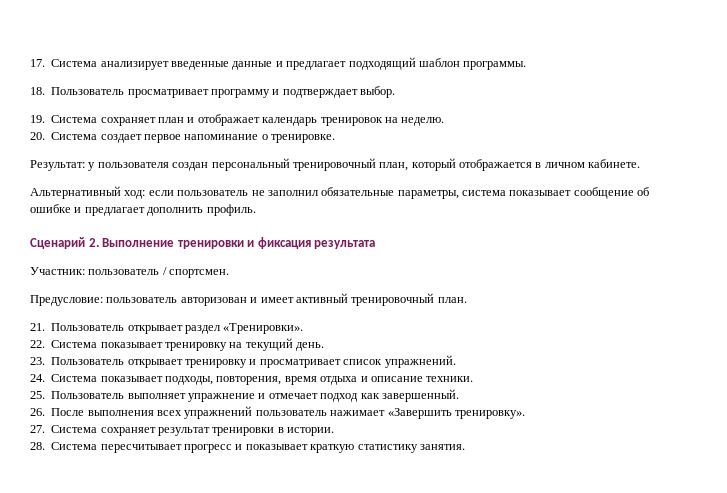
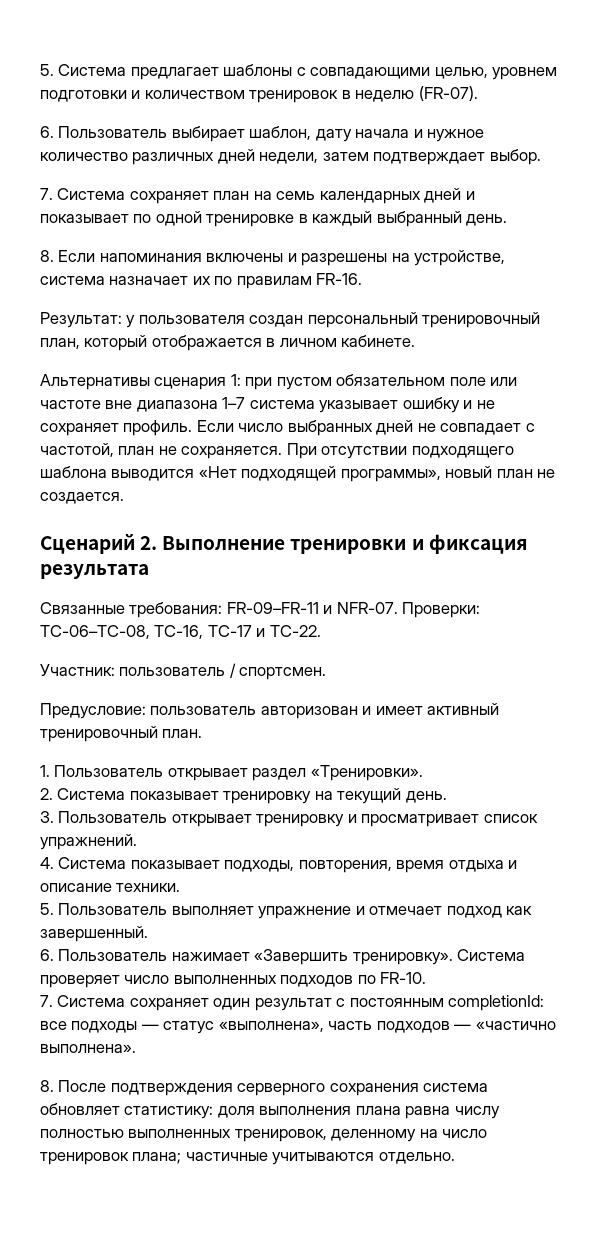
[30,57,527,70] [30,87,280,98] 17. Система анализирует введенные данные и предлагает подходящий шаблон программы. // 18. Пользователь просматривает программу и -> [40,64,558,80] [40,86,478,103] [40,126,485,142] [40,149,369,165] 5. Система предлагает шаблоны с совпадающими целью, уровнем подготовки и количеством тренировок в неделю (FR-07). // 6. Пользователь выбирает шаблон, дату начала и нужное количество различных дней недели, затем
[30,115,45,123] 19. -> [40,188,53,200] 7.
[187,114,445,126] [30,132,336,143] и отображает календарь тренировок на неделю. // 20. Система создает первое напоминание о тренировке. -> [253,188,475,204] [40,211,508,227] [40,250,506,266] [40,273,363,289] на семь календарных дней и показывает по одной тренировке в каждый выбранный день. // 8. Если напоминания включены и разрешены на устройстве, система назначает их по правилам FR-16.
[30,186,650,199] [30,204,256,216] Альтернативный ход: если пользователь не заполнил обязательные параметры, система показывает сообщение об ошибке и предлагает дополнить профиль. -> [40,374,518,390] [40,397,495,413] [40,420,535,436] [40,443,514,459] [40,466,556,482] [40,492,124,504] Альтернативы сценария 1: при пустом обязательном поле или частоте вне диапазона 1–7 система указывает ошибку и не сохраняет профиль. Если число выбранных дней не совпадает с частотой, план не сохраняется. При отсутствии подходящего шаблона выводится «Нет подходящей программы», новый план не создается.
(376, 244) none -> [40,602,481,618] [40,625,321,639] // Связанные требования: FR-09–FR-11 и NFR-07. Проверки: TC-06–TC-08, TC-16, TC-17 и TC-22.
[30,323,45,331] 21. -> [40,765,50,777] 1.
[30,340,45,348] 22. -> [40,788,53,800] 2.
[30,357,45,365] 23. -> [40,811,54,823] 3.
[30,374,45,382] 24. -> [40,857,54,869] 4.
[30,391,45,399] 25. -> [40,903,54,915] 5.
[30,406,525,419] [30,425,335,436] [30,442,465,453] 26. После выполнения всех упражнений пользователь нажимает «Завершить тренировку». // 27. Система сохраняет результат тренировки в истории. // 28. Система пересчитывает прогресс и показывает краткую статистику занятия. -> [40,949,526,965] [40,972,427,988] [40,995,545,1011] [40,1021,556,1034] [40,1044,136,1053] [40,1080,489,1096] [40,1103,500,1119] [40,1129,488,1142] [40,1152,455,1165] 6. Пользователь нажимает «Завершить тренировку». Система проверяет число выполненных подходов по FR-10. // 7. Система сохраняет один результат с постоянным completionId: все подходы — статус «выполнена», часть подходов — «частично выполнена». // 8. После подтверждения серверного сохранения система обновляет статистику: доля выполнения плана равна числу полностью выполненных тренировок, деленному на число тренировок плана; частичные учитываются отдельно.

